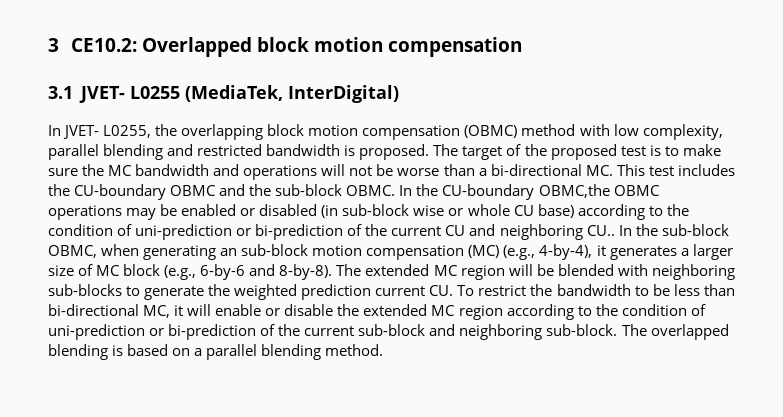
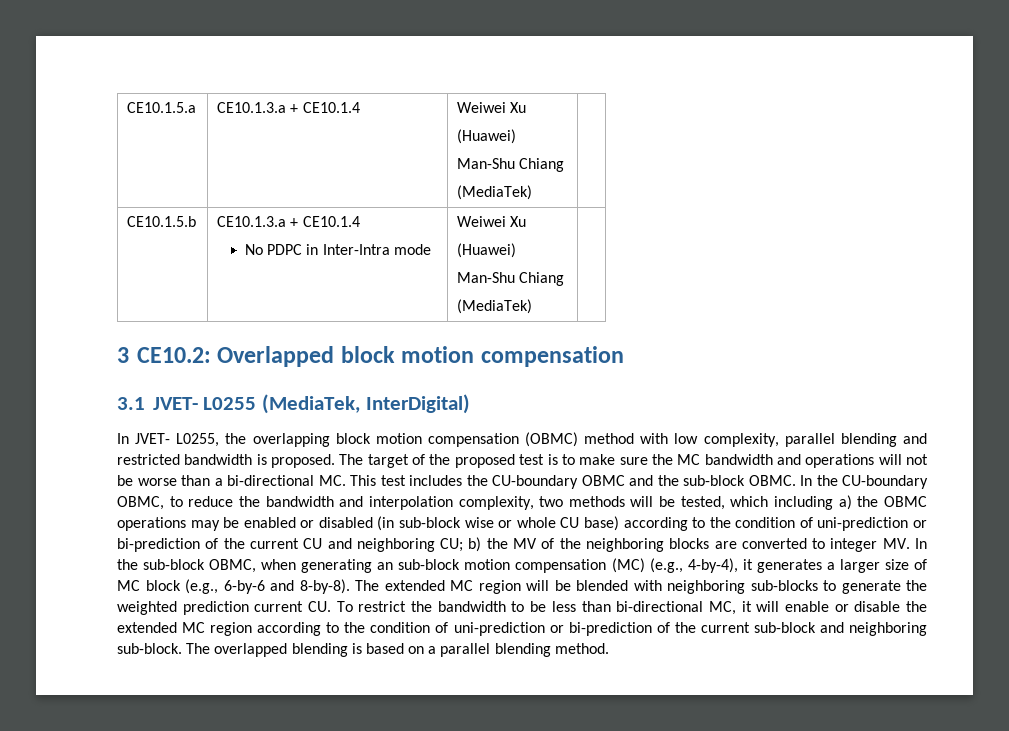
(48, 45) none -> [127,102,197,113] [217,102,360,113] [457,102,527,113] [457,129,517,144] [457,158,565,172] [457,185,533,200] [127,216,197,227] [217,216,360,227] [244,244,431,255] [457,216,527,227] [457,243,517,258] [457,272,565,286] [457,299,533,314] CE10.1.5.a | CE10.1.3.a + CE10.1.4 | Weiwei Xu // (Huawei) // Man-Shu Chiang // (MediaTek) | // CE10.1.5.b | CE10.1.3.a + CE10.1.4 // No PDPC in Inter-Intra mode | Weiwei Xu // (Huawei) // Man-Shu Chiang // (MediaTek) | //
[538,184,610,198] OBMC,the -> [117,495,879,510] OBMC, to reduce the bandwidth and interpolation complexity, two methods will be tested, which including a) the
[586,225,615,236] CU.. -> [440,537,910,552] CU; b) the MV of the neighboring blocks are converted to integer MV.

